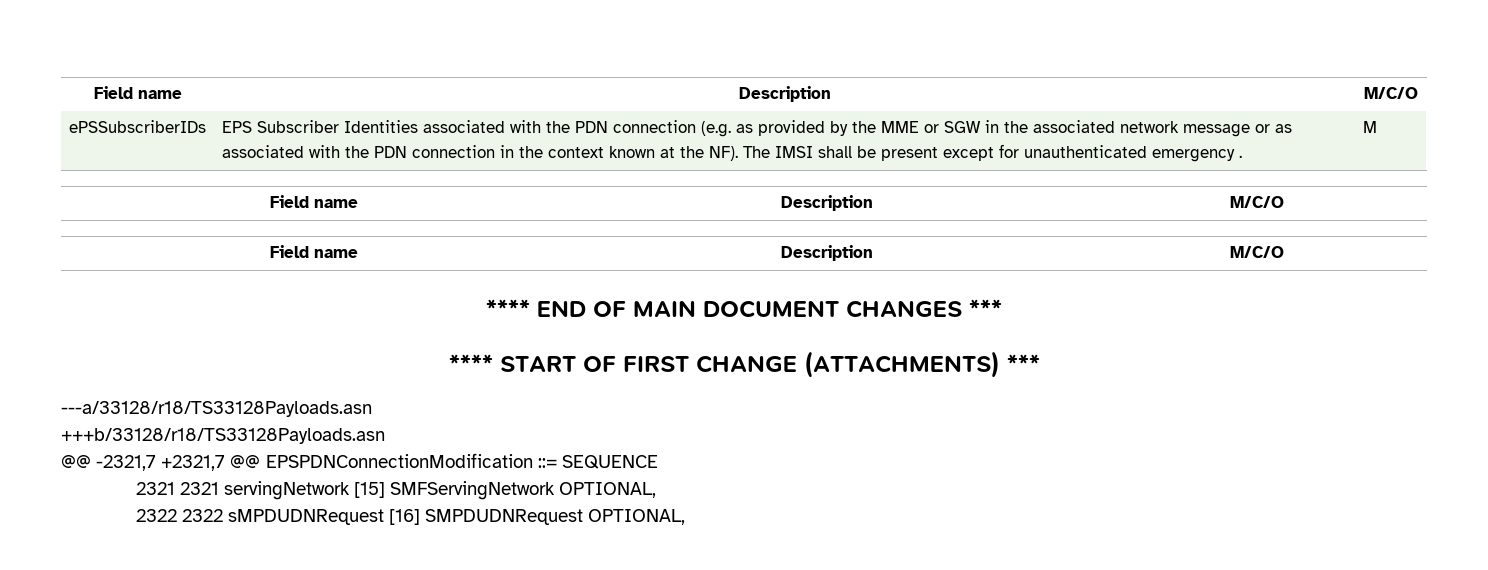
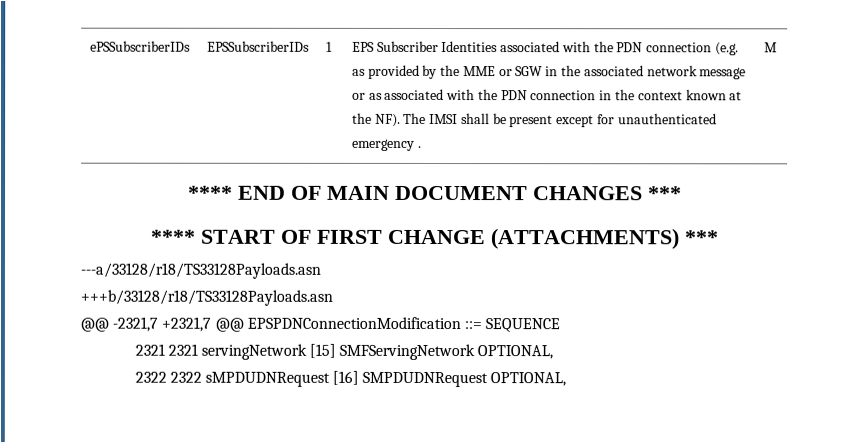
[94,86,182,99] [739,86,831,102] [1364,87,1418,99] [68,120,206,133] Field name | Description | M/C/O // ePSSubscriberIDs -> [89,40,191,52] [206,40,310,52] [325,41,333,52] ePSSubscriberIDs | EPSSubscriberIDs | 1
[270,195,358,208] [781,195,873,211] [1230,196,1284,208] [270,245,358,258] [781,245,873,261] [1230,246,1284,258] // Field name | Description | M/C/O // Field name | Description | M/C/O -> (778, 47) none

